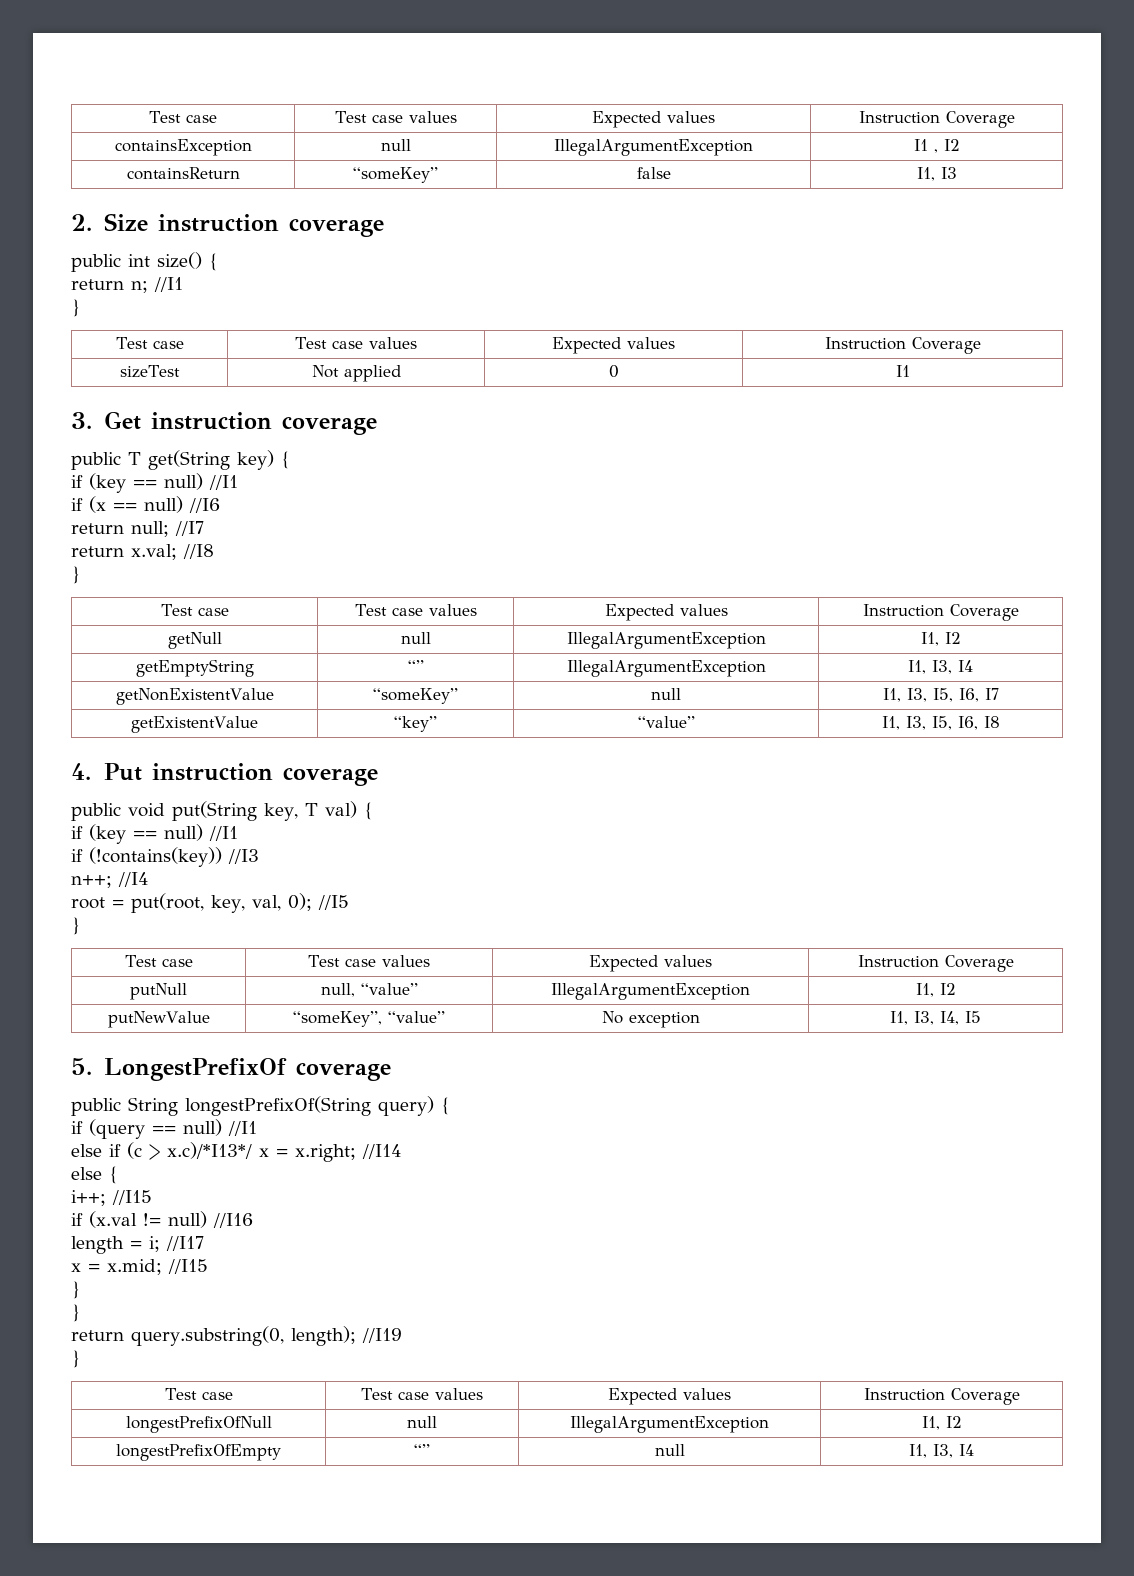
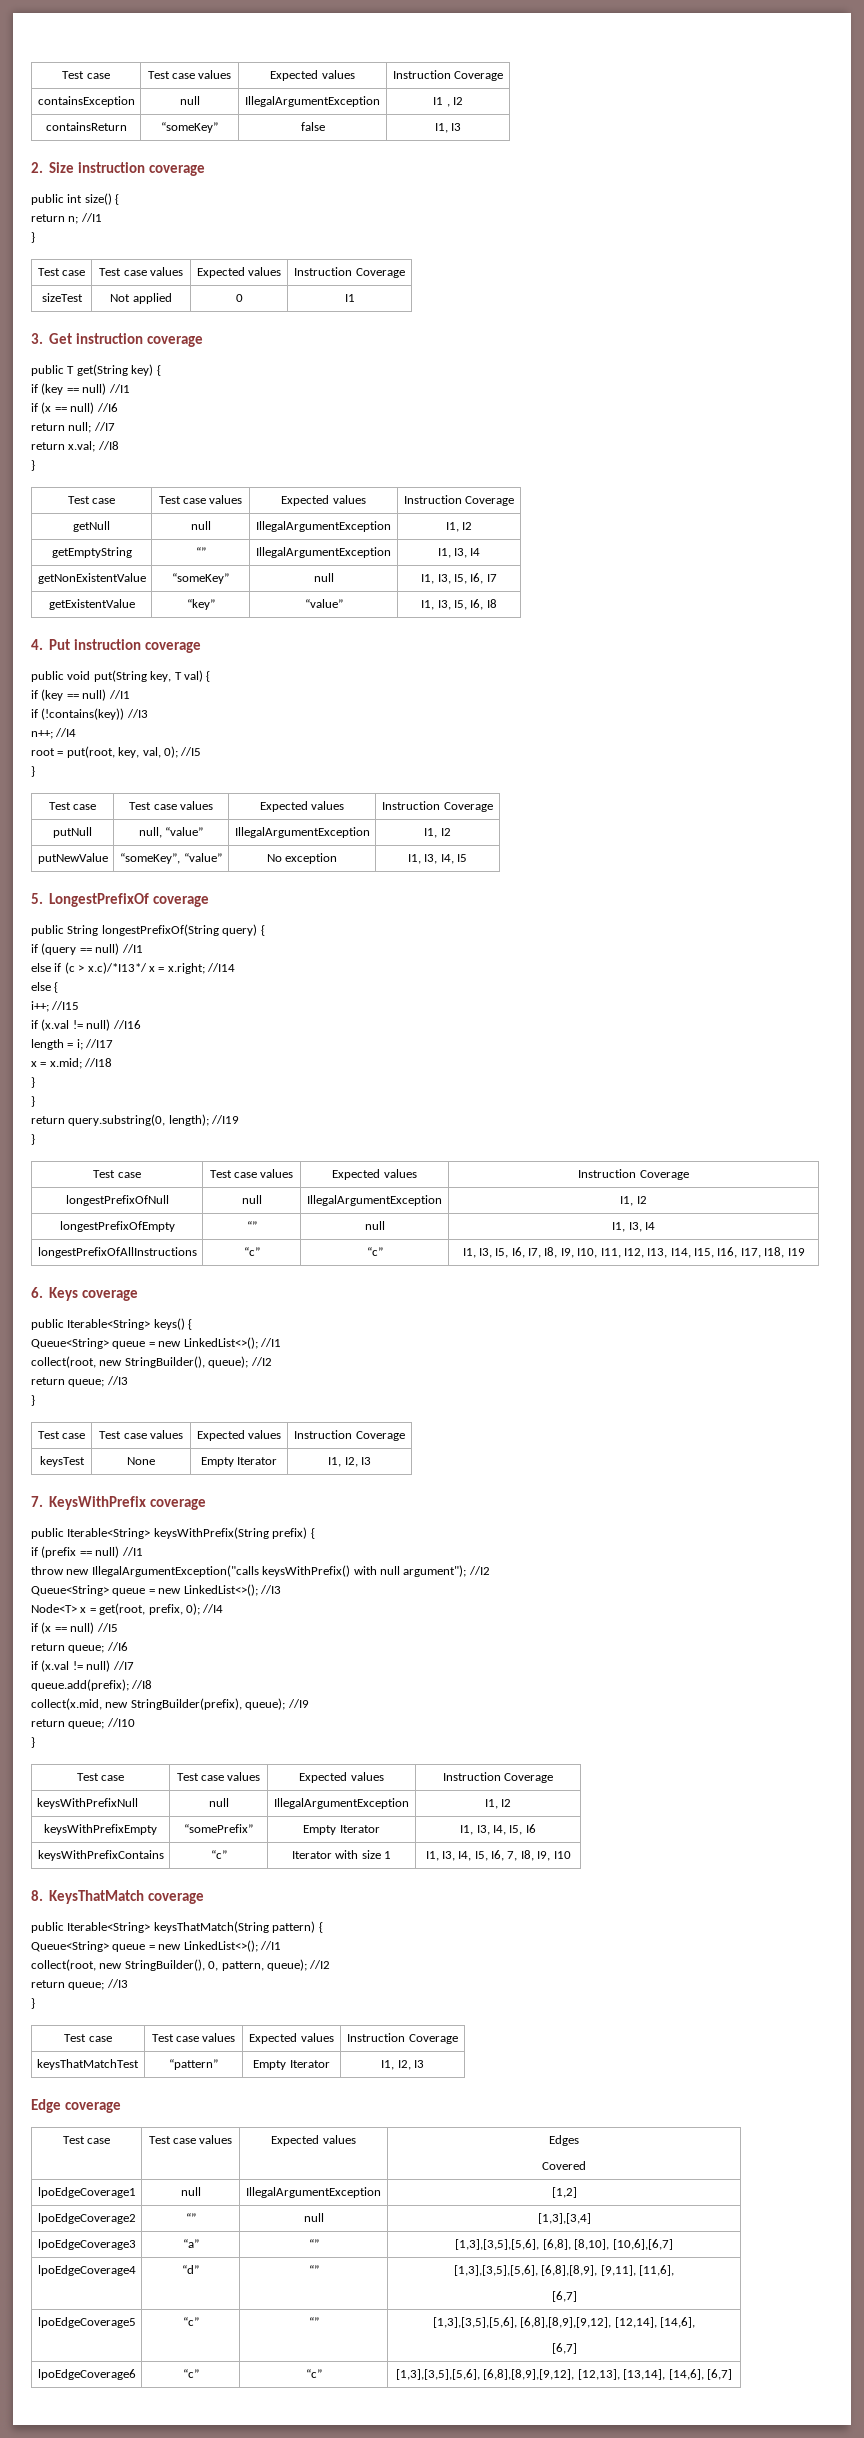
[168,1259,208,1274] //I15 -> [84,1058,113,1067] //I18
(974, 1450) none -> [37,1247,197,1258] [243,1247,260,1256] [366,1247,383,1256] [462,1247,805,1258] [31,1287,139,1301] [31,1318,193,1330] [31,1337,281,1349] [31,1356,272,1368] [31,1376,128,1387] [31,1395,35,1406] [37,1431,86,1439] [99,1430,183,1439] [196,1430,282,1441] [294,1430,405,1441] [39,1456,85,1467] [127,1457,155,1465] [200,1457,278,1467] [328,1457,371,1467] [31,1496,207,1510] [31,1527,315,1539] [31,1546,143,1558] [31,1565,490,1577] [31,1584,281,1596] [31,1603,224,1615] [31,1622,118,1634] [31,1642,128,1653] [31,1660,134,1672] [31,1679,153,1691] [31,1698,309,1710] [31,1718,135,1729] [31,1737,35,1748] [76,1773,125,1781] [176,1772,261,1781] [299,1772,384,1783] [442,1772,554,1783] [36,1798,138,1809] [208,1798,229,1807] [274,1798,409,1809] [484,1799,512,1809] [44,1824,157,1835] [184,1824,253,1833] [303,1825,380,1835] [460,1824,536,1835] [37,1850,164,1861] [210,1850,227,1859] [291,1850,392,1859] [425,1850,571,1861] [31,1890,205,1904] [31,1921,323,1933] [31,1940,281,1952] [31,1959,331,1971] [31,1979,128,1990] [31,1998,35,2009] [64,2034,112,2042] [151,2033,236,2042] [249,2033,334,2044] [347,2033,458,2044] [36,2059,139,2070] [169,2059,218,2070] [253,2060,330,2070] [381,2060,424,2070] [31,2099,121,2113] [62,2136,111,2144] [148,2135,233,2144] [271,2135,356,2146] [549,2135,579,2146] [542,2161,586,2170] [37,2187,136,2198] [180,2187,201,2196] [246,2187,381,2198] [551,2187,577,2198] [37,2213,136,2224] [185,2213,196,2222] [303,2213,324,2222] [537,2213,591,2224] [37,2239,136,2250] [182,2239,199,2248] [308,2239,319,2248] [455,2239,673,2250] [37,2265,136,2276] [182,2265,199,2274] [308,2265,319,2274] [453,2265,675,2276] [551,2291,577,2302] [37,2317,136,2328] [182,2317,199,2326] [308,2317,319,2326] [432,2317,696,2328] [551,2343,577,2354] [37,2369,136,2380] [182,2369,199,2378] [305,2369,322,2378] [396,2369,732,2380] // longestPrefixOfAllInstructions | “c” | “c” | I1, I3, I5, I6, I7, I8, I9, I10, I11, I12, I13, I14, I15, I16, I17, I18, I19 // 6. Keys coverage // public Iterable<String> keys() { // Queue<String> queue = new LinkedList<>(); //I1 // collect(root, new StringBuilder(), queue); //I2 // return queue; //I3 // } // Test case | Test case values | Expected values | Instruction Coverage // keysTest | None | Empty Iterator | I1, I2, I3 // 7. KeysWithPrefix coverage // public Iterable<String> keysWithPrefix(String prefix) { // if (prefix == null) //I1 // throw new IllegalArgumentException("calls keysWithPrefix() with null argument"); //I2 // Queue<String> queue = new LinkedList<>(); //I3 // Node<T> x = get(root, prefix, 0); //I4 // if (x == null) //I5 // return queue; //I6 // if (x.val != null) //I7 // queue.add(prefix); //I8 // collect(x.mid, new StringBuilder(prefix), queue); //I9 // return queue; //I10 // } // Test case | Test case values | Expected values | Instruction Coverage // keysWithPrefixNull | null | IllegalArgumentException | I1, I2 // keysWithPrefixEmpty | “somePrefix” | Empty Iterator | I1, I3, I4, I5, I6 // keysWithPrefixContains | “c” | Iterator with size 1 | I1, I3, I4, I5, I6, 7, I8, I9, I10 // 8. KeysThatMatch coverage // public Iterable<String> keysThatMatch(String pattern) { // Queue<String> queue = new LinkedList<>(); //I1 // collect(root, new StringBuilder(), 0, pattern, queue); //I2 // return queue; //I3 // } // Test case | Test case values | Expected values | Instruction Coverage // keysThatMatchTest | “pattern” | Empty Iterator | I1, I2, I3 // Edge coverage // Test case | Test case values | Expected values | Edges // Covered // lpoEdgeCoverage1 | null | IllegalArgumentException | [1,2] // lpoEdgeCoverage2 | “” | null | [1,3],[3,4] // lpoEdgeCoverage3 | “a” | “” | [1,3],[3,5],[5,6], [6,8], [8,10], [10,6],[6,7] // lpoEdgeCoverage4 | “d” | “” | [1,3],[3,5],[5,6], [6,8],[8,9], [9,11], [11,6], // [6,7] // lpoEdgeCoverage5 | “c” | “” | [1,3],[3,5],[5,6], [6,8],[8,9],[9,12], [12,14], [14,6], // [6,7] // lpoEdgeCoverage6 | “c” | “c” | [1,3],[3,5],[5,6], [6,8],[8,9],[9,12], [12,13], [13,14], [14,6], [6,7]

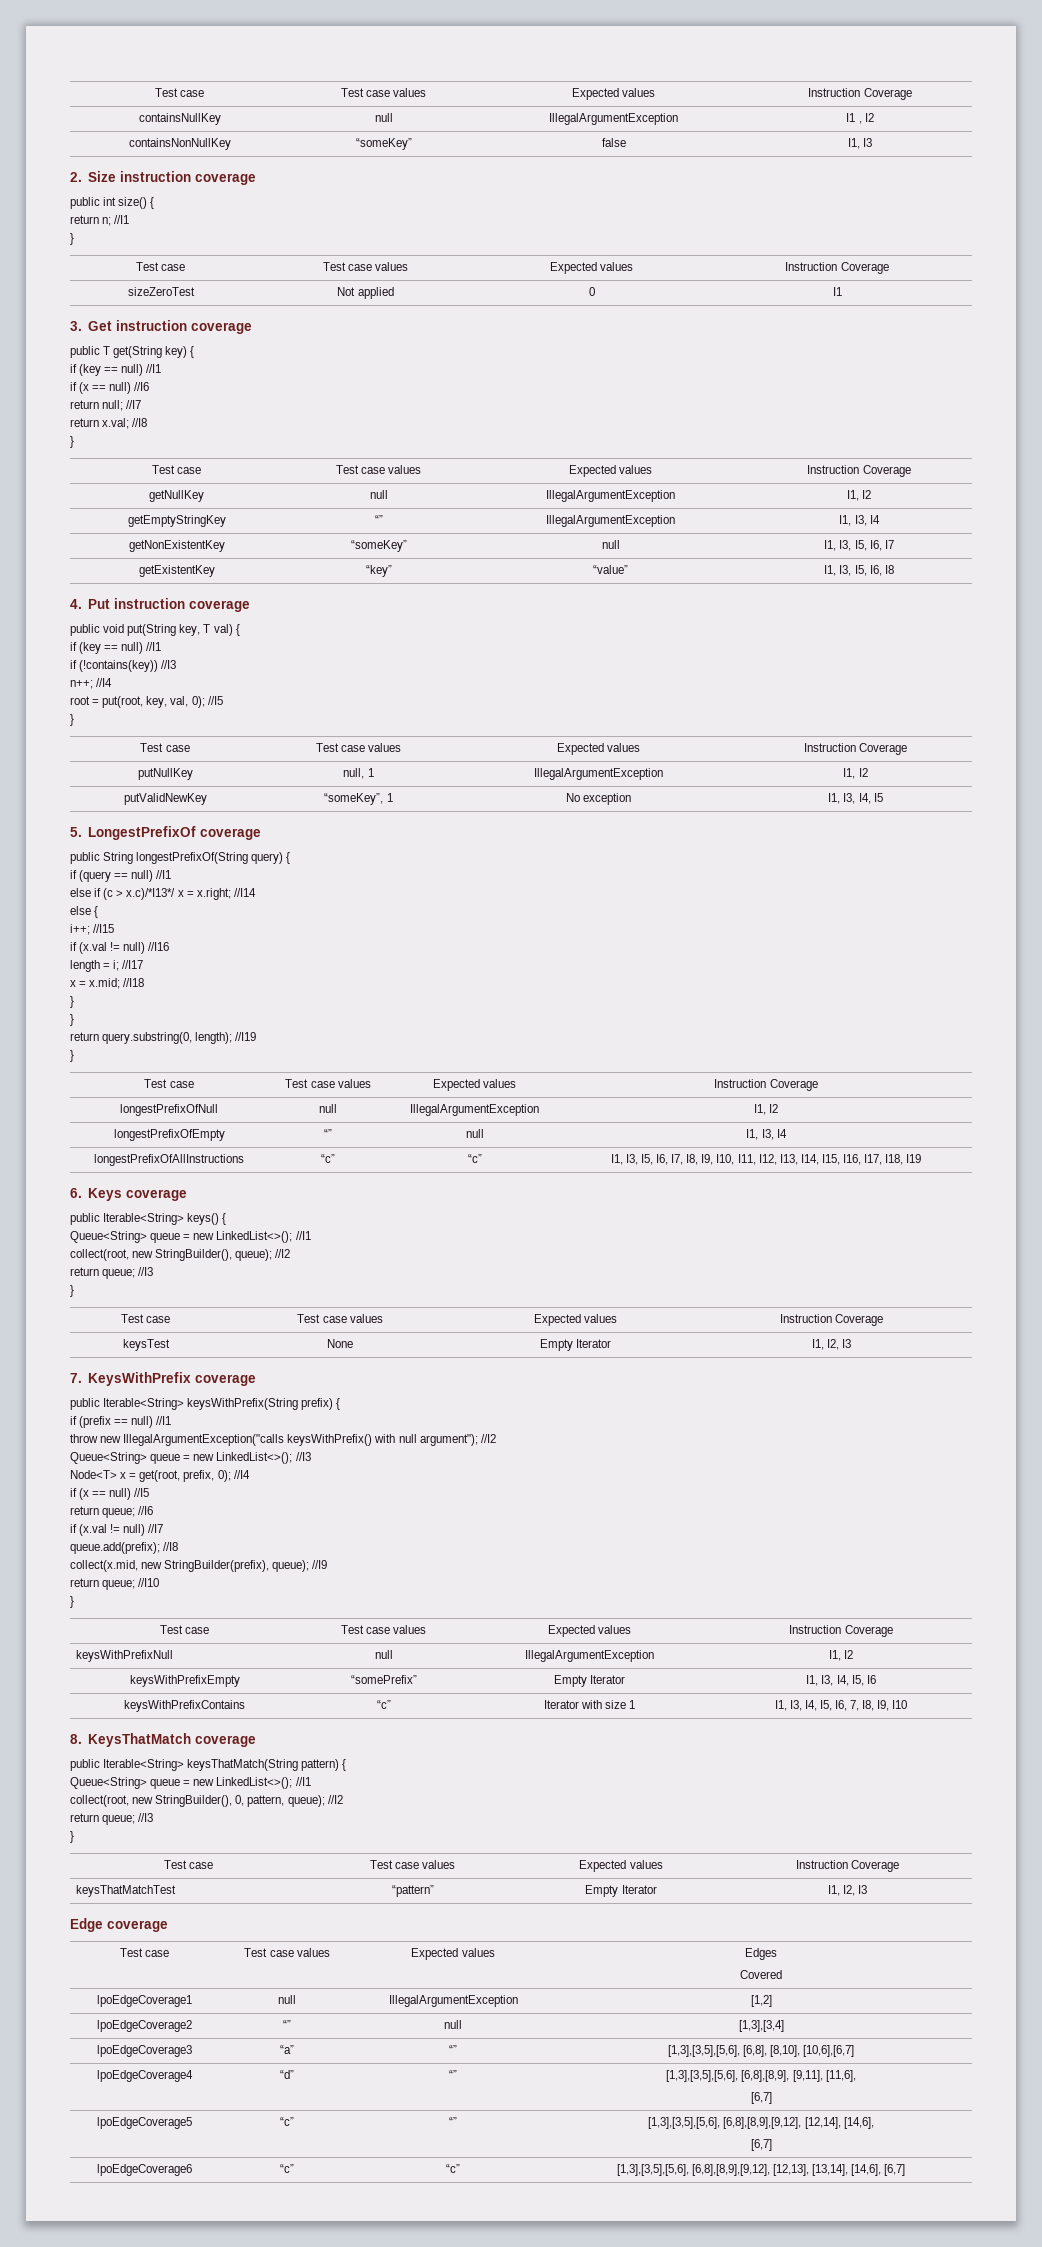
[62,71,110,79] [147,70,232,79] [270,70,355,81] [392,70,504,81] [37,96,135,107] Test case | Test case values | Expected values | Instruction Coverage // containsException -> [154,88,205,97] [340,88,427,97] [571,88,656,100] [808,88,912,100] [138,113,221,125] Test case | Test case values | Expected values | Instruction Coverage // containsNullKey
[45,122,127,131] containsReturn -> [128,138,231,150] containsNonNullKey
[41,293,83,302] sizeTest -> [127,287,195,296] sizeZeroTest
[73,521,110,532] [190,521,211,530] [256,521,391,532] [445,522,473,532] [51,547,132,558] getNull | null | IllegalArgumentException | I1, I2 // getEmptyString -> [149,490,204,502] [369,490,388,499] [546,490,675,502] [846,490,872,501] [127,515,226,527] getNullKey | null | IllegalArgumentException | I1, I2 // getEmptyStringKey
[37,573,146,584] getNonExistentValue -> [128,540,225,552] getNonExistentKey
[48,599,135,610] getExistentValue -> [138,565,215,577] getExistentKey
[53,827,92,838] putNull -> [137,768,193,780] putNullKey
[165,827,204,836] [234,827,370,838] [424,828,451,838] [37,853,108,864] “value” | IllegalArgumentException | I1, I2 // putNewValue -> [367,768,374,777] [534,768,663,780] [843,768,868,779] [123,793,207,805] 1 | IllegalArgumentException | I1, I2 // putValidNewKey
[183,853,222,862] “value” -> [386,793,393,802] 1

